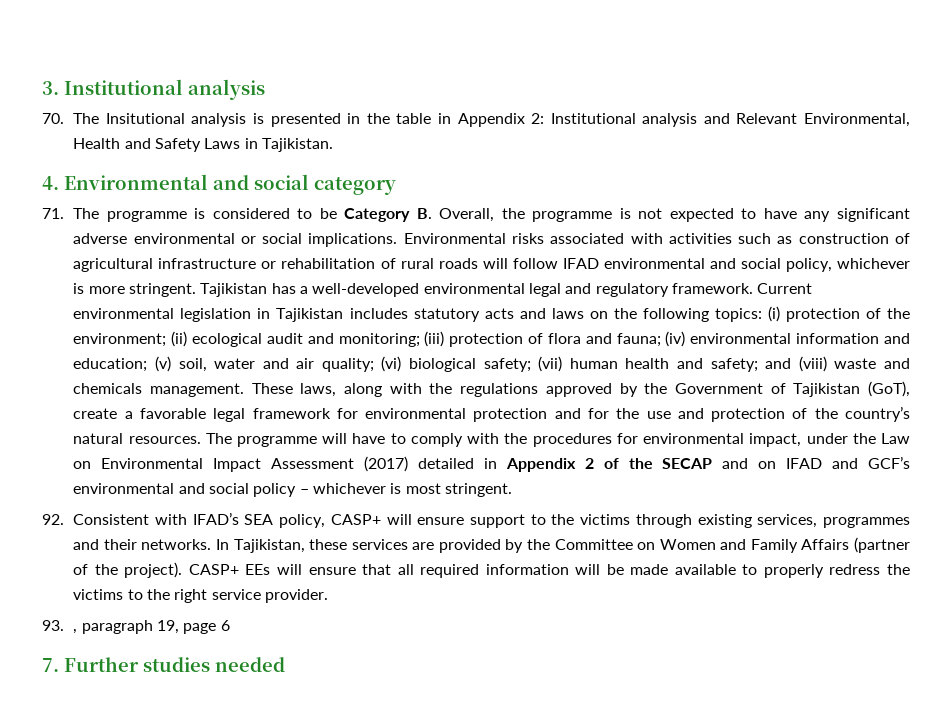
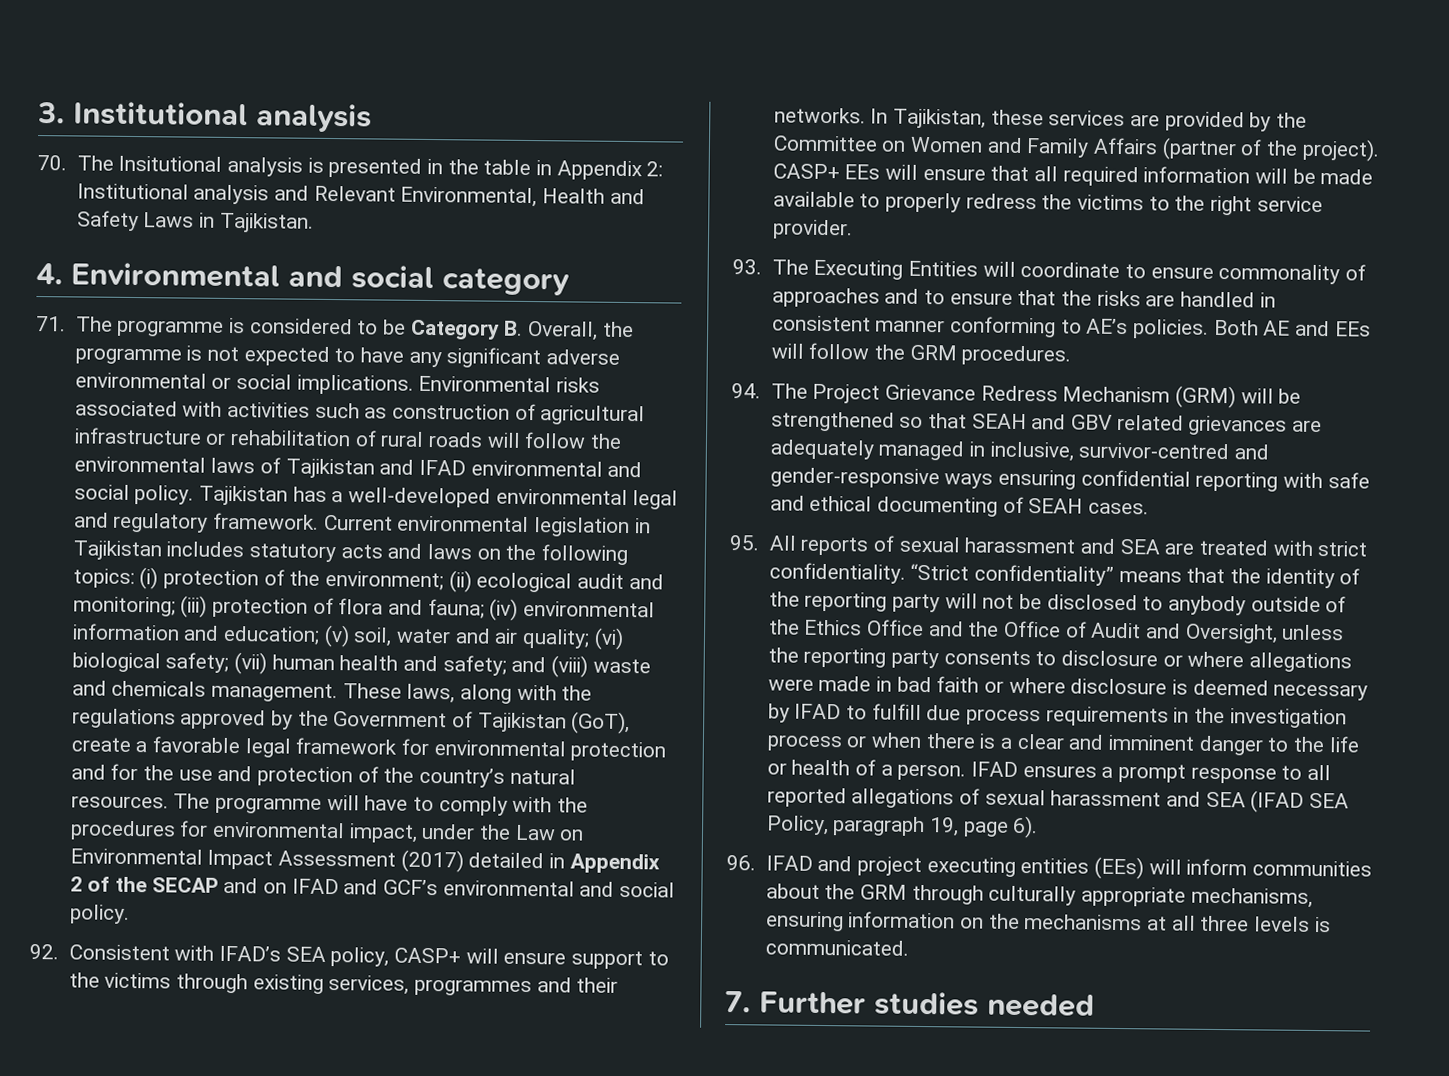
[562,258,910,272] [73,283,196,297] IFAD environmental and social policy, whichever is more stringent. -> [589,433,622,449] [73,456,643,479] [73,484,195,505] the environmental laws of Tajikistan and IFAD environmental and social policy.
[253,483,512,497] policy – whichever is most stringent. -> [69,904,130,924] policy.
[73,620,230,634] , paragraph 19, page 6 -> [771,259,1366,285] [771,287,1276,308] [771,315,1371,339] [770,342,1072,366] [731,383,1302,409] [770,411,1322,436] [769,439,1269,462] [769,467,1370,492] [769,495,1149,517] [729,535,1368,557] [768,562,1361,589] [768,591,1347,616] [768,619,1345,644] [767,647,1352,673] [767,675,1369,701] [767,703,1347,729] [766,732,1360,756] [766,759,1331,784] [766,787,1349,813] [766,815,1039,839] [726,855,1372,880] [765,883,1313,908] [765,911,1331,933] [764,939,909,956] The Executing Entities will coordinate to ensure commonality of approaches and to ensure that the risks are handled in consistent manner conforming to AE’s policies. Both AE and EEs will follow the GRM procedures. // 94. The Project Grievance Redress Mechanism (GRM) will be strengthened so that SEAH and GBV related grievances are adequately managed in inclusive, survivor-centred and gender-responsive ways ensuring confidential reporting with safe and ethical documenting of SEAH cases. // 95. All reports of sexual harassment and SEA are treated with strict confidentiality. “Strict confidentiality” means that the identity of the reporting party will not be disclosed to anybody outside of the Ethics Office and the Office of Audit and Oversight, unless the reporting party consents to disclosure or where allegations were made in bad faith or where disclosure is deemed necessary by IFAD to fulfill due process requirements in the investigation process or when there is a clear and imminent danger to the life or health of a person. IFAD ensures a prompt response to all reported allegations of sexual harassment and SEA (IFAD SEA Policy, paragraph 19, page 6). // 96. IFAD and project executing entities (EEs) will inform communities about the GRM through culturally appropriate mechanisms, ensuring information on the mechanisms at all three levels is communicated.

